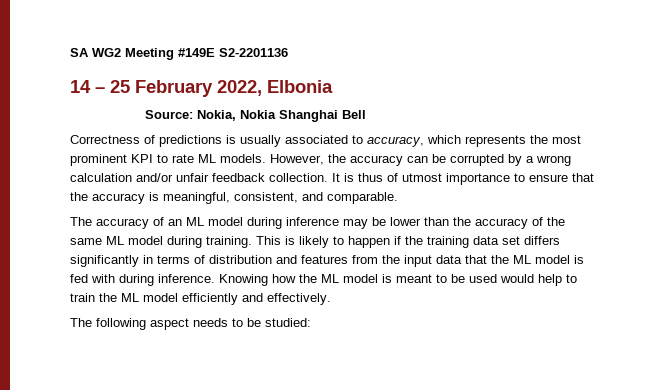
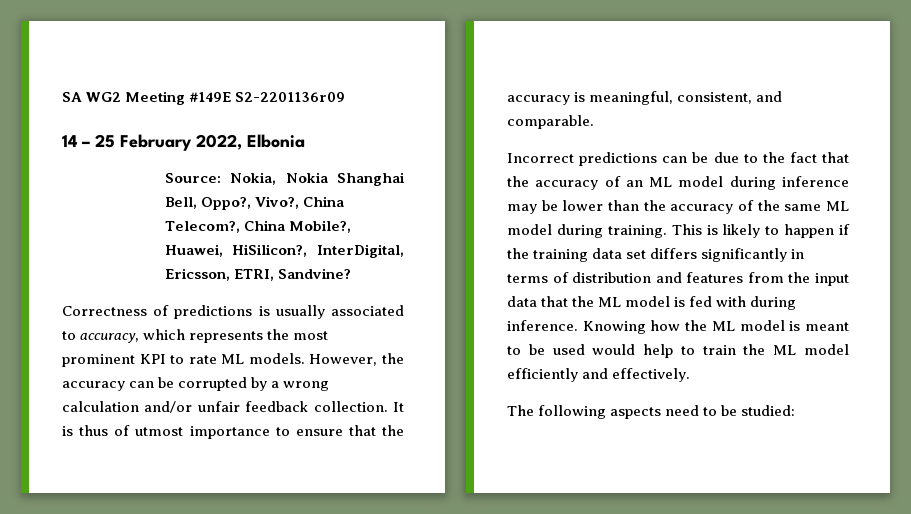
[219,48,288,57] S2-2201136 -> [235,92,346,102] S2-2201136r09
[342,110,367,119] Bell -> [164,196,344,210] [164,220,351,233] [164,244,404,258] [164,268,351,281] Bell, Oppo?, Vivo?, China Telecom?, China Mobile?, Huawei, HiSilicon?, InterDigital, Ericsson, ETRI, Sandvine?
[70,217,92,226] The -> [507,152,849,166] [507,176,529,187] Incorrect predictions can be due to the fact that the
[150,318,228,330] aspect needs -> [610,405,700,419] aspects need

